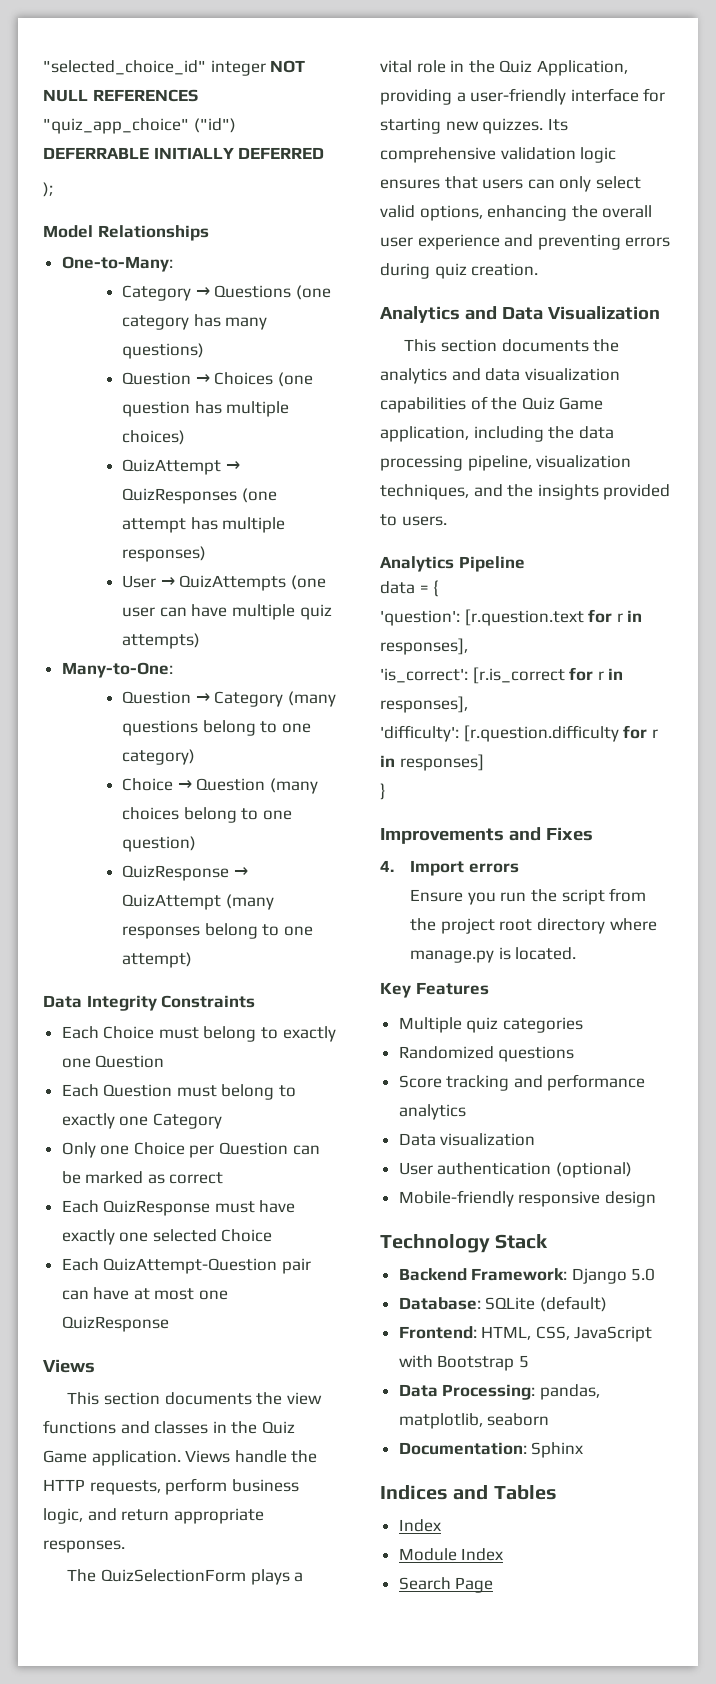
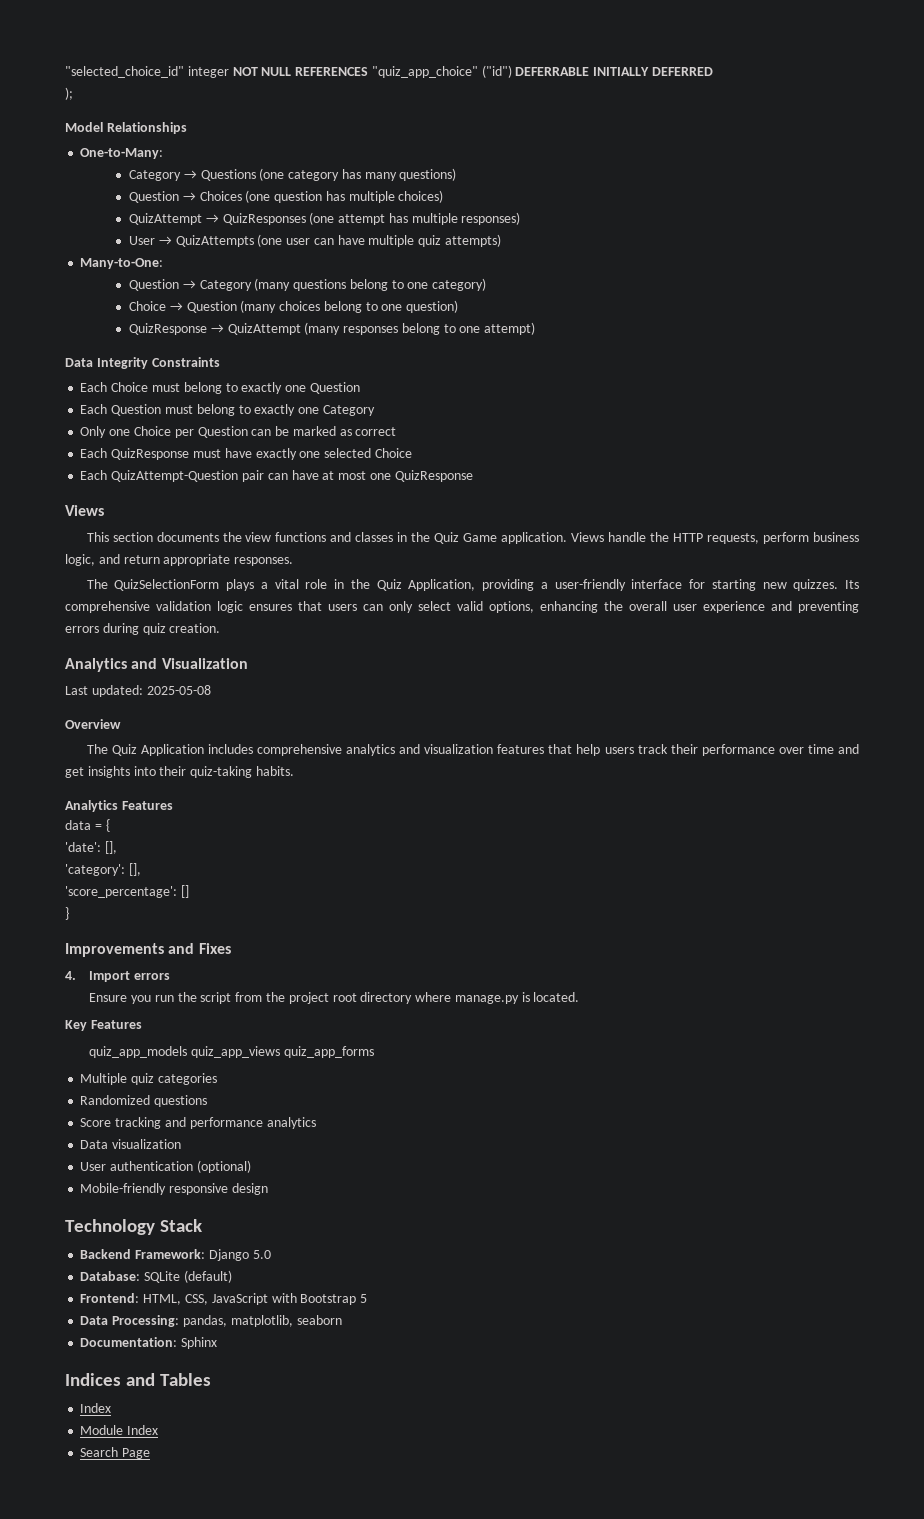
[501,307,543,320] Data -> (158, 663) none
[404,339,620,352] [380,368,620,384] [380,396,604,413] [380,426,614,442] [380,455,632,471] [380,484,671,500] [380,514,447,526] [380,556,525,572] This section documents the analytics and data visualization capabilities of the Quiz Game application, including the data processing pipeline, visualization techniques, and the insights provided to users. // Analytics Pipeline -> [65,685,211,697] [65,719,121,729] [86,744,859,756] [65,766,294,778] [65,800,173,812] Last updated: 2025-05-08 // Overview // The Quiz Application includes comprehensive analytics and visualization features that help users track their performance over time and get insights into their quiz-taking habits. // Analytics Features
[380,609,643,626] [380,638,468,655] [380,667,624,684] [380,696,468,713] [380,725,658,742] [380,754,484,771] 'question': [r.question.text for r in responses], // 'is_correct': [r.is_correct for r in responses], // 'difficulty': [r.question.difficulty for r in responses] -> [65,841,117,854] [65,863,141,876] [65,885,189,898] 'date': [], // 'category': [], // 'score_percentage': []
(489, 988) none -> [89,1046,374,1058] // quiz_app_models quiz_app_views quiz_app_forms

